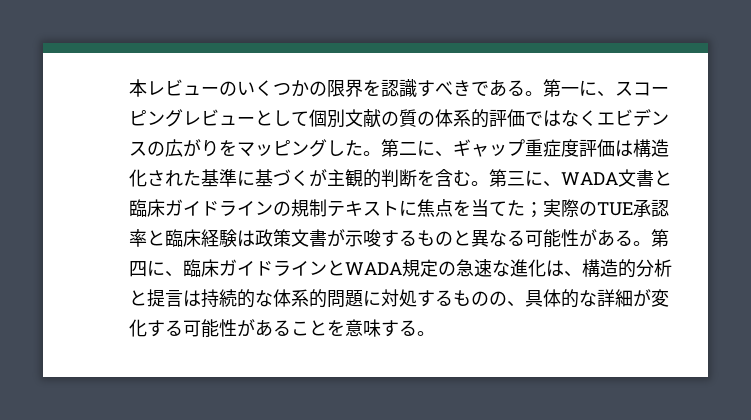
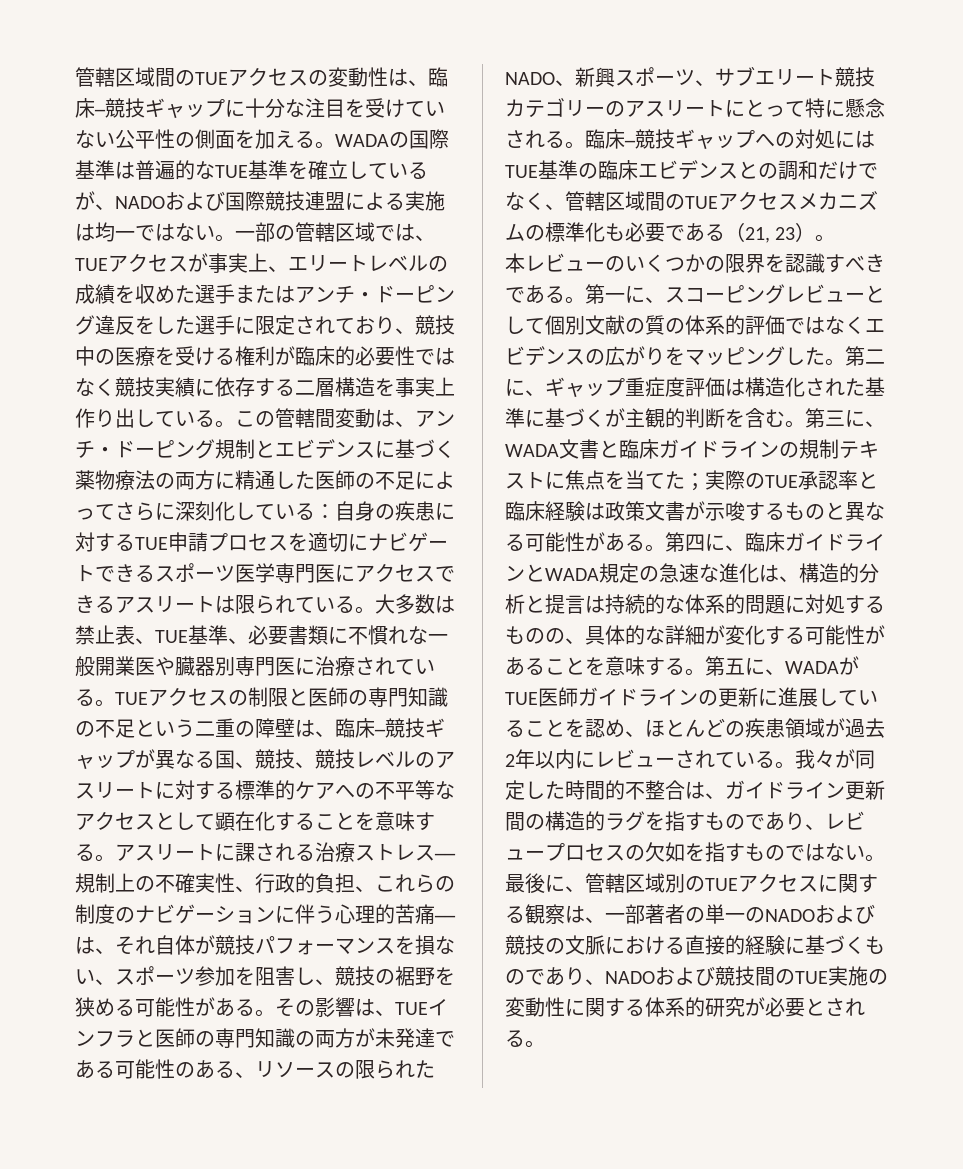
(129, 88) none -> [75,67,448,87] [75,98,445,118] [75,129,449,149] [75,160,428,180] [75,191,445,211] [75,222,435,242] [75,253,448,273] [75,284,455,304] [75,315,455,335] [75,346,455,366] [75,377,455,397] [75,408,455,428] [75,439,455,459] [75,470,455,490] [75,501,455,521] [75,532,448,552] [75,563,455,583] [75,594,455,614] [75,625,448,645] [75,656,435,676] [75,687,448,707] [75,718,445,738] [75,749,455,769] [75,780,455,800] [75,811,435,831] [75,842,456,862] [75,873,455,893] [75,904,456,925] [75,935,455,955] [75,966,455,986] [75,997,448,1017] [75,1028,455,1048] [75,1059,435,1079] [505,66,875,87] [505,98,885,118] [505,129,875,149] [505,160,878,180] [505,191,878,211] [505,222,836,243] 管轄区域間のTUEアクセスの変動性は、臨床─競技ギャップに十分な注目を受けていない公平性の側面を加える。WADAの国際基準は普遍的なTUE基準を確立しているが、NADOおよび国際競技連盟による実施は均一ではない。一部の管轄区域では、TUEアクセスが事実上、エリートレベルの成績を収めた選手またはアンチ・ドーピング違反をした選手に限定されており、競技中の医療を受ける権利が臨床的必要性ではなく競技実績に依存する二層構造を事実上作り出している。この管轄間変動は、アンチ・ドーピング規制とエビデンスに基づく薬物療法の両方に精通した医師の不足によってさらに深刻化している：自身の疾患に対するTUE申請プロセスを適切にナビゲートできるスポーツ医学専門医にアクセスできるアスリートは限られている。大多数は禁止表、TUE基準、必要書類に不慣れな一般開業医や臓器別専門医に治療されている。TUEアクセスの制限と医師の専門知識の不足という二重の障壁は、臨床─競技ギャップが異なる国、競技、競技レベルのアスリートに対する標準的ケアへの不平等なアクセスとして顕在化することを意味する。アスリートに課される治療ストレス──規制上の不確実性、行政的負担、これらの制度のナビゲーションに伴う心理的苦痛──は、それ自体が競技パフォーマンスを損ない、スポーツ参加を阻害し、競技の裾野を狭める可能性がある。その影響は、TUEインフラと医師の専門知識の両方が未発達である可能性のある、リソースの限られたNADO、新興スポーツ、サブエリート競技カテゴリーのアスリートにとって特に懸念される。臨床─競技ギャップへの対処にはTUE基準の臨床エビデンスとの調和だけでなく、管轄区域間のTUEアクセスメカニズムの標準化も必要である（21, 23）。 //
(435, 333) none -> [705,656,859,676] [505,687,878,707] [505,718,885,738] [505,749,875,769] [505,780,885,800] [505,811,865,831] [505,842,885,862] [505,873,878,893] [505,904,875,925] [505,935,885,956] [505,966,888,986] [505,997,865,1017] [505,1030,545,1048] 第五に、WADAがTUE医師ガイドラインの更新に進展していることを認め、ほとんどの疾患領域が過去2年以内にレビューされている。我々が同定した時間的不整合は、ガイドライン更新間の構造的ラグを指すものであり、レビュープロセスの欠如を指すものではない。最後に、管轄区域別のTUEアクセスに関する観察は、一部著者の単一のNADOおよび競技の文脈における直接的経験に基づくものであり、NADOおよび競技間のTUE実施の変動性に関する体系的研究が必要とされる。

